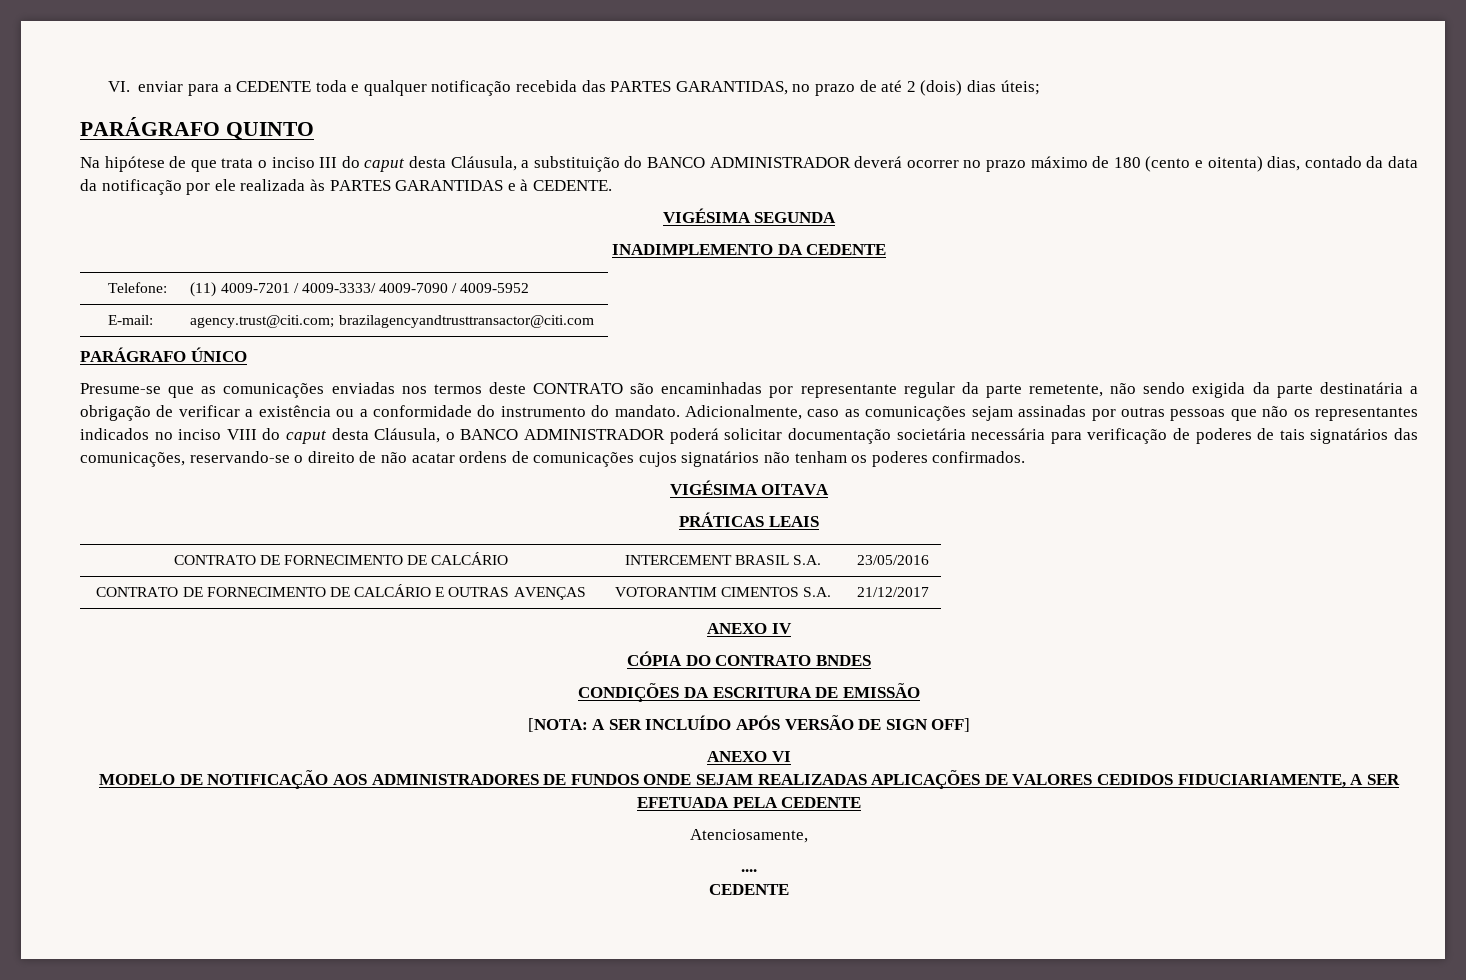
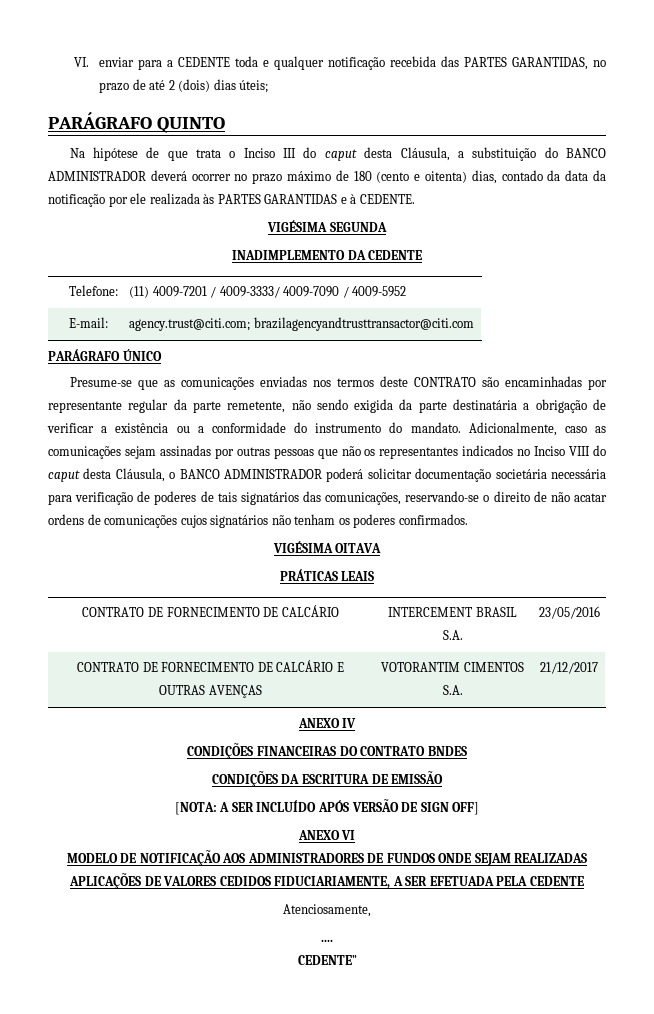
[271,157,315,168] inciso -> [243,148,275,158] Inciso
[178,429,222,440] inciso -> [534,446,566,456] Inciso
[627,651,683,666] CÓPIA -> [187,743,336,759] CONDIÇÕES FINANCEIRAS
[709,884,789,895] CEDENTE -> [297,955,357,965] CEDENTE”

